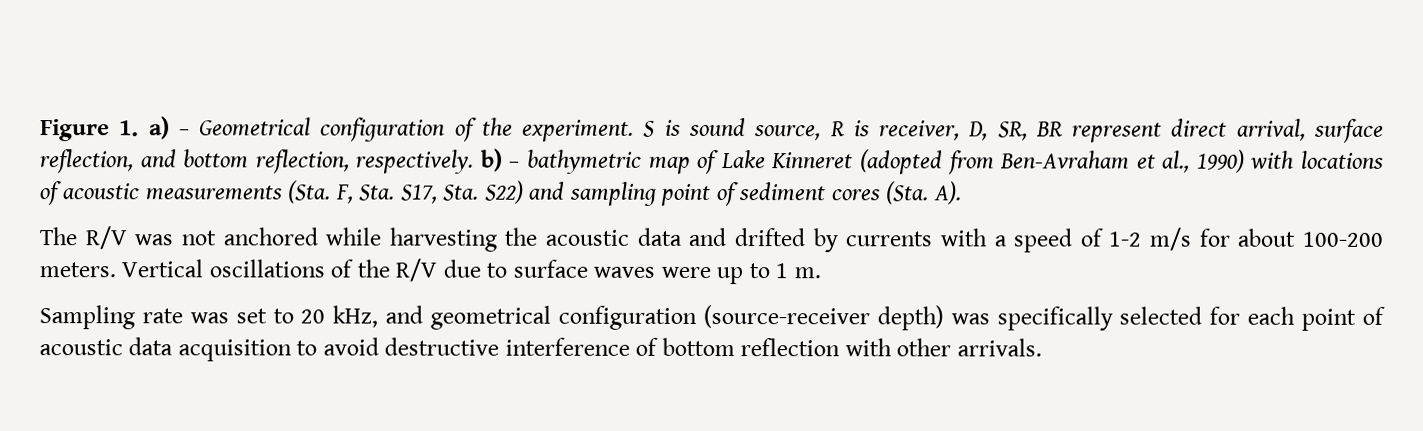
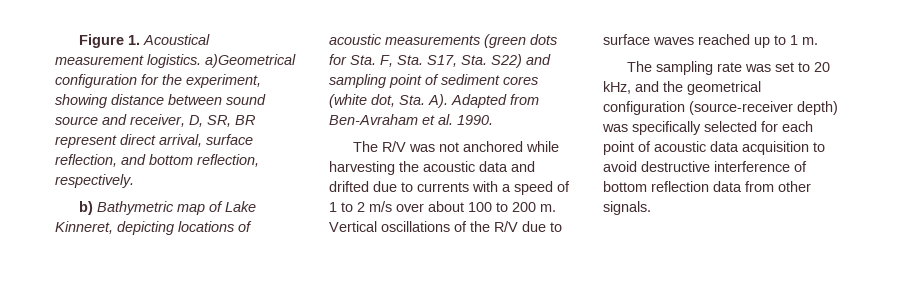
[148,116,870,142] a) – Geometrical configuration of the experiment. S is sound source, R is -> [143,34,211,45] [55,54,296,68] [55,74,261,88] [55,94,266,108] [55,114,127,125] Acoustical measurement logistics. a)Geometrical configuration for the experiment, showing distance between sound source and
[480,148,1384,175] [40,180,332,206] b) – bathymetric map of Lake Kinneret (adopted from Ben-Avraham et al., 1990) with locations of acoustic measurements (Sta. -> [79,201,257,215] [55,221,252,235] [329,34,557,48] [329,54,376,65] // b) Bathymetric map of Lake Kinneret, depicting locations of acoustic measurements (green dots for Sta.
[886,181,962,205] (Sta. A). -> [329,94,539,108] [329,114,493,125] (white dot, Sta. A). Adapted from Ben-Avraham et al. 1990.
[812,228,838,253] by -> [373,181,413,192] due to
[1108,227,1384,251] [39,262,116,278] 1-2 m/s for about 100-200 meters. -> [329,201,556,212] 1 to 2 m/s over about 100 to 200 m.
[660,266,711,278] were -> [698,34,750,45] reached
[39,305,135,330] Sampling -> [627,61,714,75] The sampling
(424, 314) none -> [663,81,683,92] the
[844,338,1042,357] with other arrivals. -> [713,181,811,192] [603,201,651,215] data from other signals.

